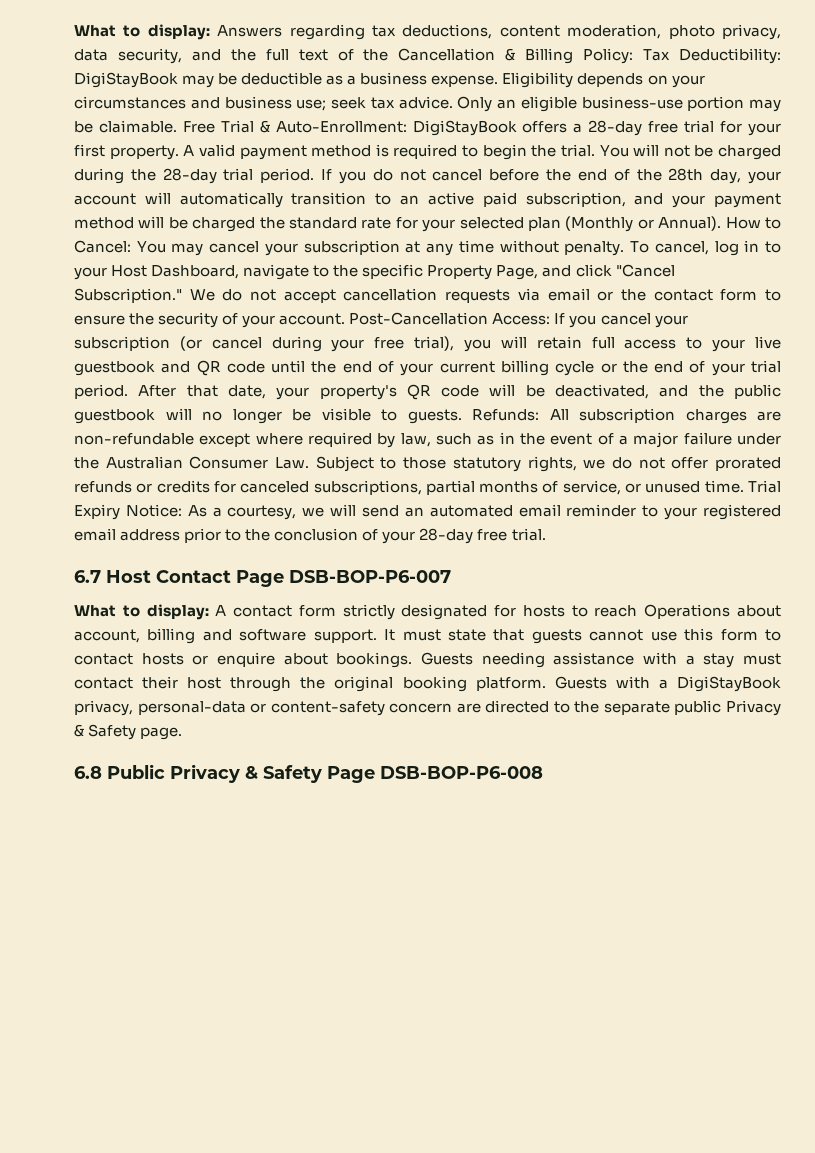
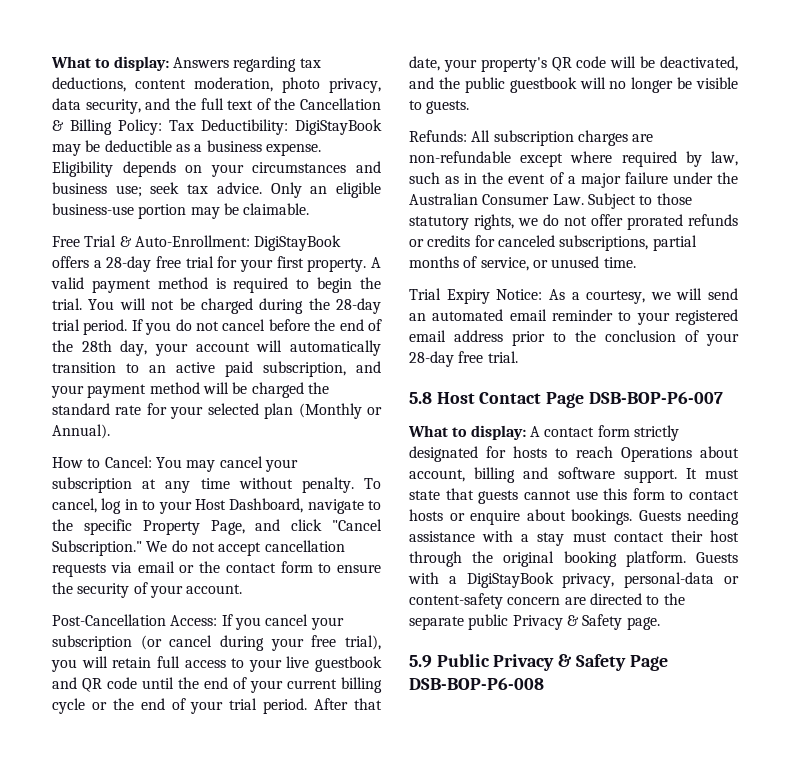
(177, 126) none -> (310, 209) //
(722, 223) none -> (110, 431) //
(346, 319) none -> (243, 589) //
(462, 416) none -> (470, 107) //
(744, 486) none -> (636, 262) //
[74,570,101,583] 6.7 -> [409,392,432,404] 5.8
[74,766,102,779] 6.8 -> [409,655,432,668] 5.9

